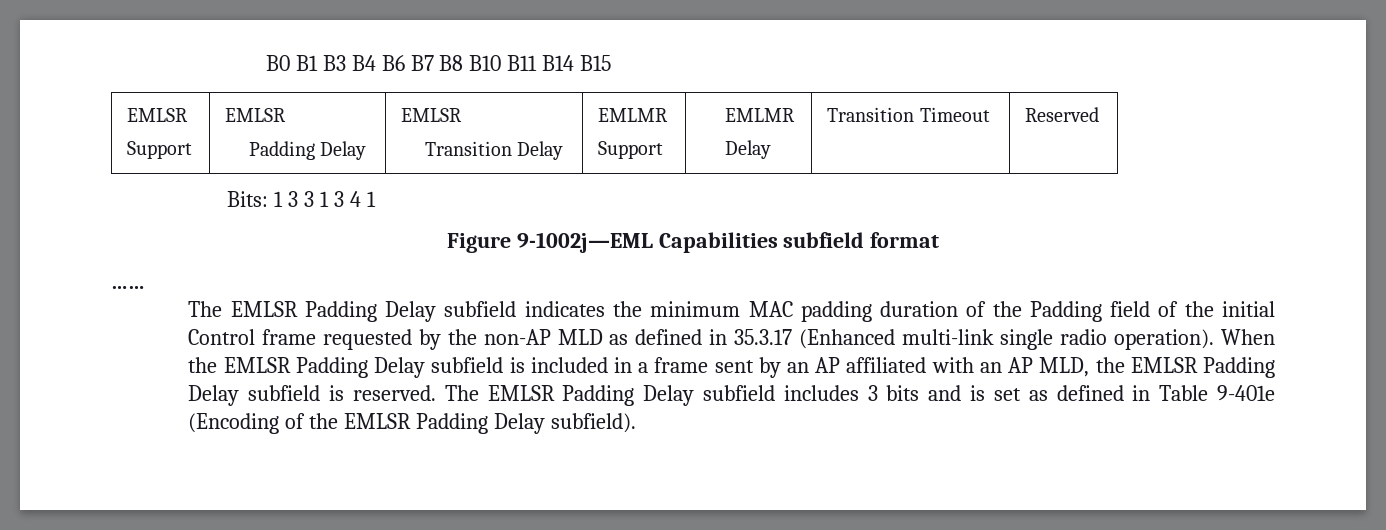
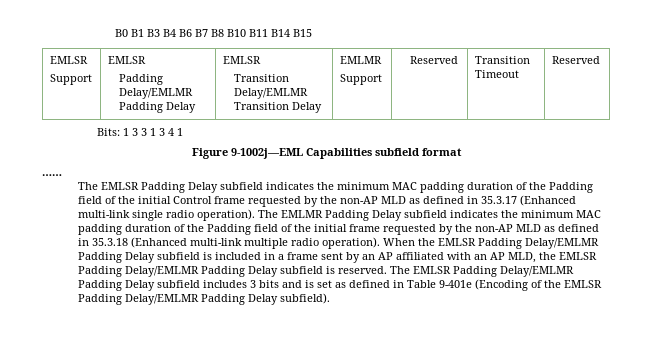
(315, 150) none -> [118,88,193,99] [118,102,163,113] Delay/EMLMR Padding
(512, 148) none -> [233,88,308,99] [233,102,289,110] Delay/EMLMR Transition
[724,108,795,122] [724,140,771,159] EMLMR // Delay -> [409,56,458,64] Reserved
(1215, 339) none -> [258,210,602,221] [78,224,600,235] [78,237,381,249] The EMLMR Padding Delay subfield indicates the minimum MAC padding duration of the Padding field of the initial frame requested by the non-AP MLD as defined in 35.3.18 (Enhanced multi-link multiple radio operation).
(368, 367) none -> [525,238,600,249] [78,252,123,263] Delay/EMLMR Padding
(1275, 367) none -> [125,266,246,277] Delay/EMLMR Padding
(635, 395) none -> [500,266,575,277] [78,280,123,291] Delay/EMLMR Padding
(489, 423) none -> [125,294,246,305] Delay/EMLMR Padding

